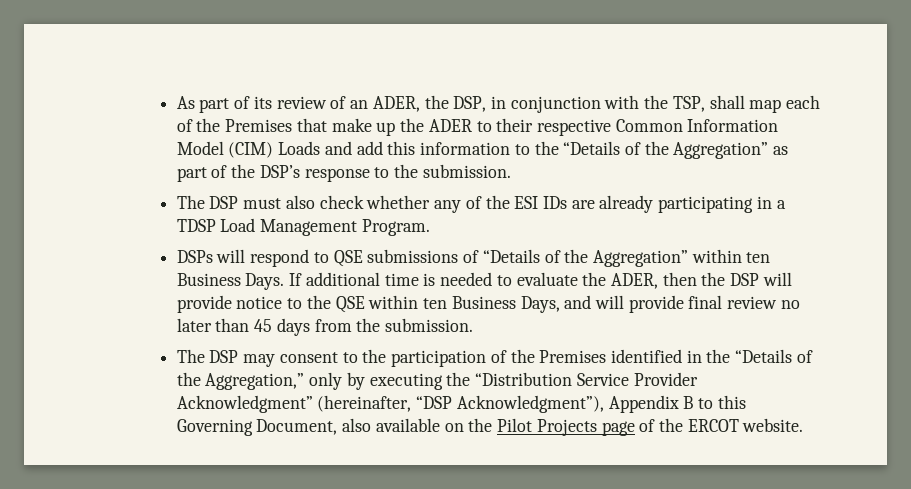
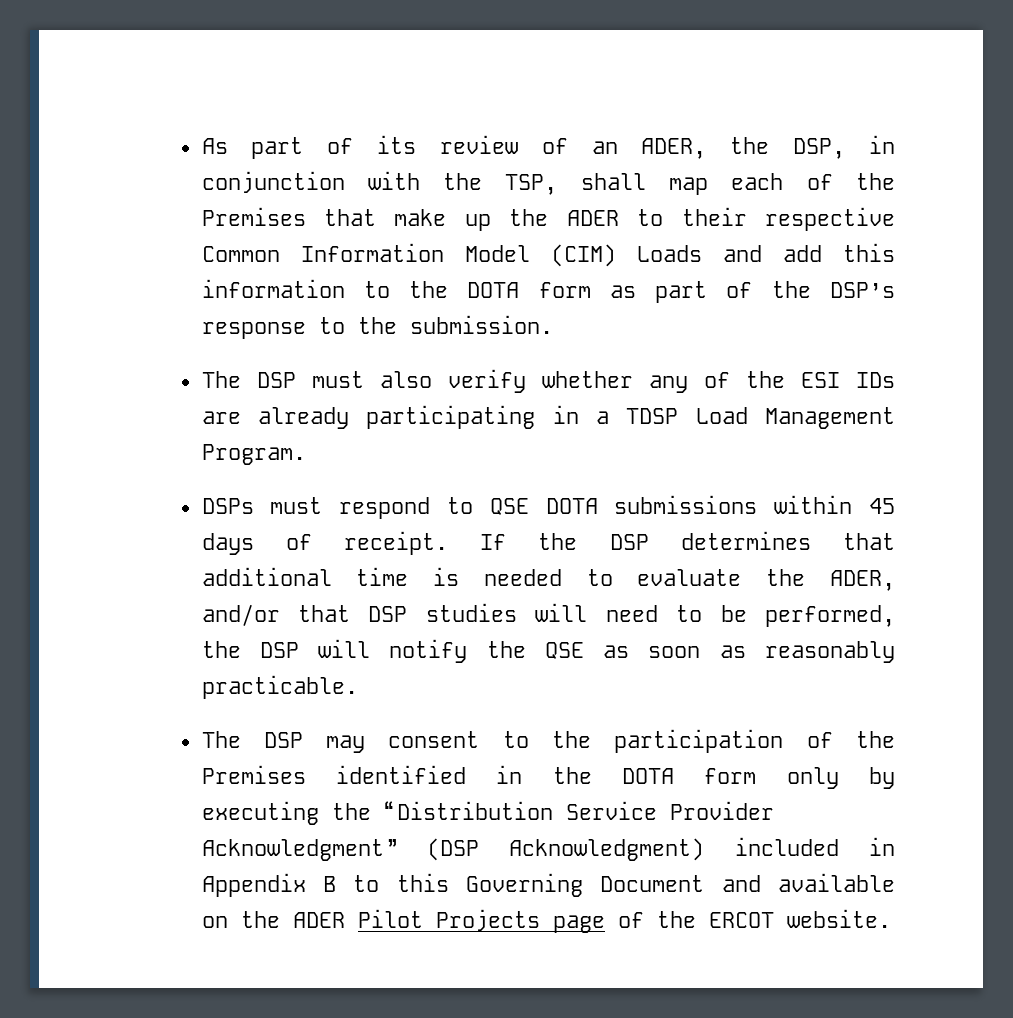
[563,141,769,159] “Details of the Aggregation” -> [467,282,591,298] DOTA form
[319,195,364,209] check -> [447,369,526,393] verify
[216,249,246,263] will -> [270,497,323,514] must
[367,249,771,267] [176,273,303,290] submissions of “Details of the Aggregation” within ten Business Days. If -> [545,495,895,514] [201,531,895,555] DOTA submissions within 45 days of receipt. If the DSP determines that
[662,272,792,286] [176,295,800,313] [176,318,474,336] then the DSP will provide notice to the QSE within ten Business Days, and will provide final review no later than 45 days from the submission. -> [201,603,895,627] [201,639,895,663] [201,675,358,699] and/or that DSP studies will need to be performed, the DSP will notify the QSE as soon as reasonably practicable.
[735,349,813,363] [176,372,305,390] “Details of the Aggregation,” -> [621,768,757,784] DOTA form
[317,395,604,413] (hereinafter, “DSP Acknowledgment”), -> [426,837,895,861] (DSP Acknowledgment) included in
[256,418,372,435] Document, also -> [600,875,761,892] Document and
(493, 425) none -> [292,912,345,928] ADER

